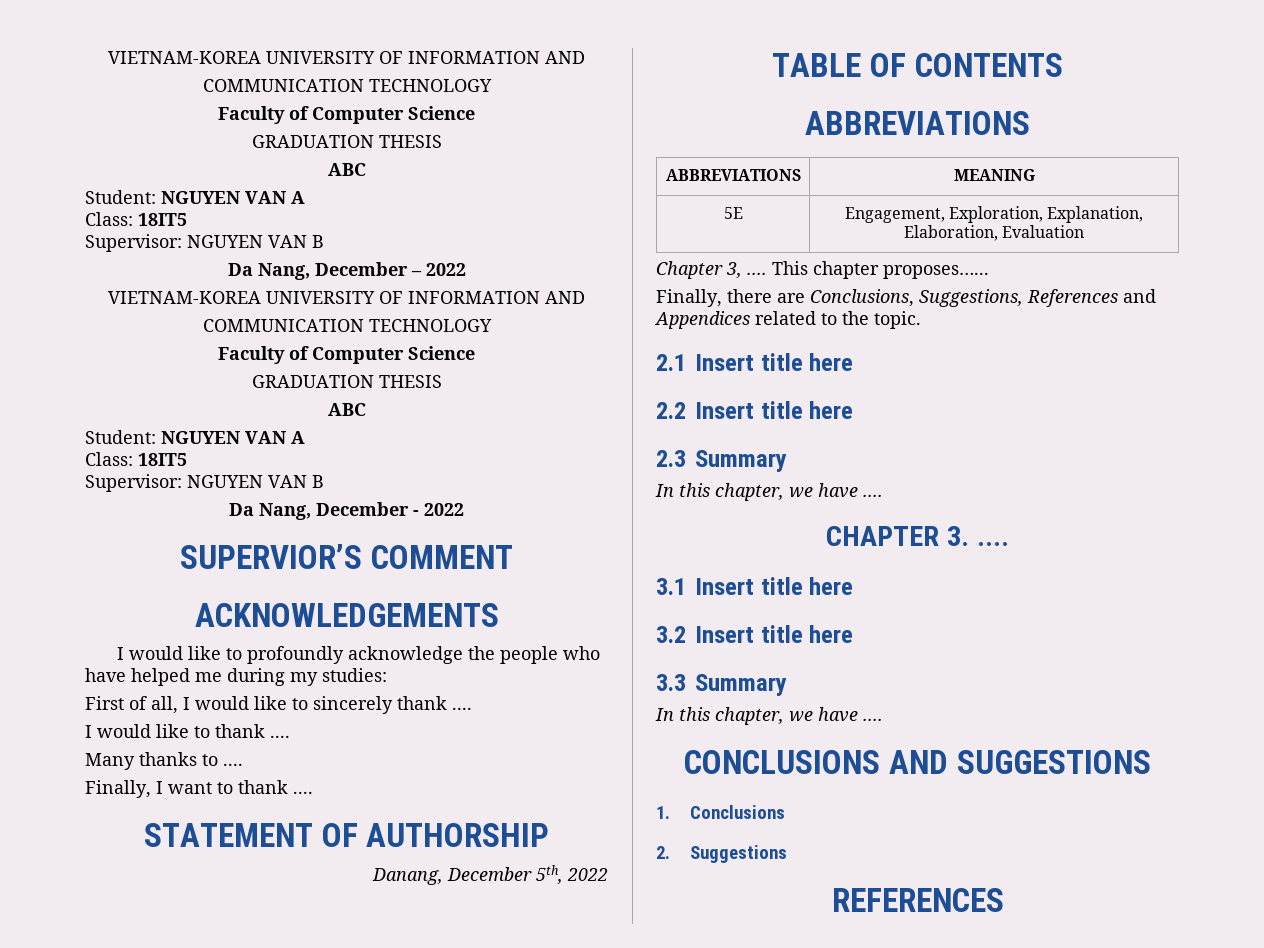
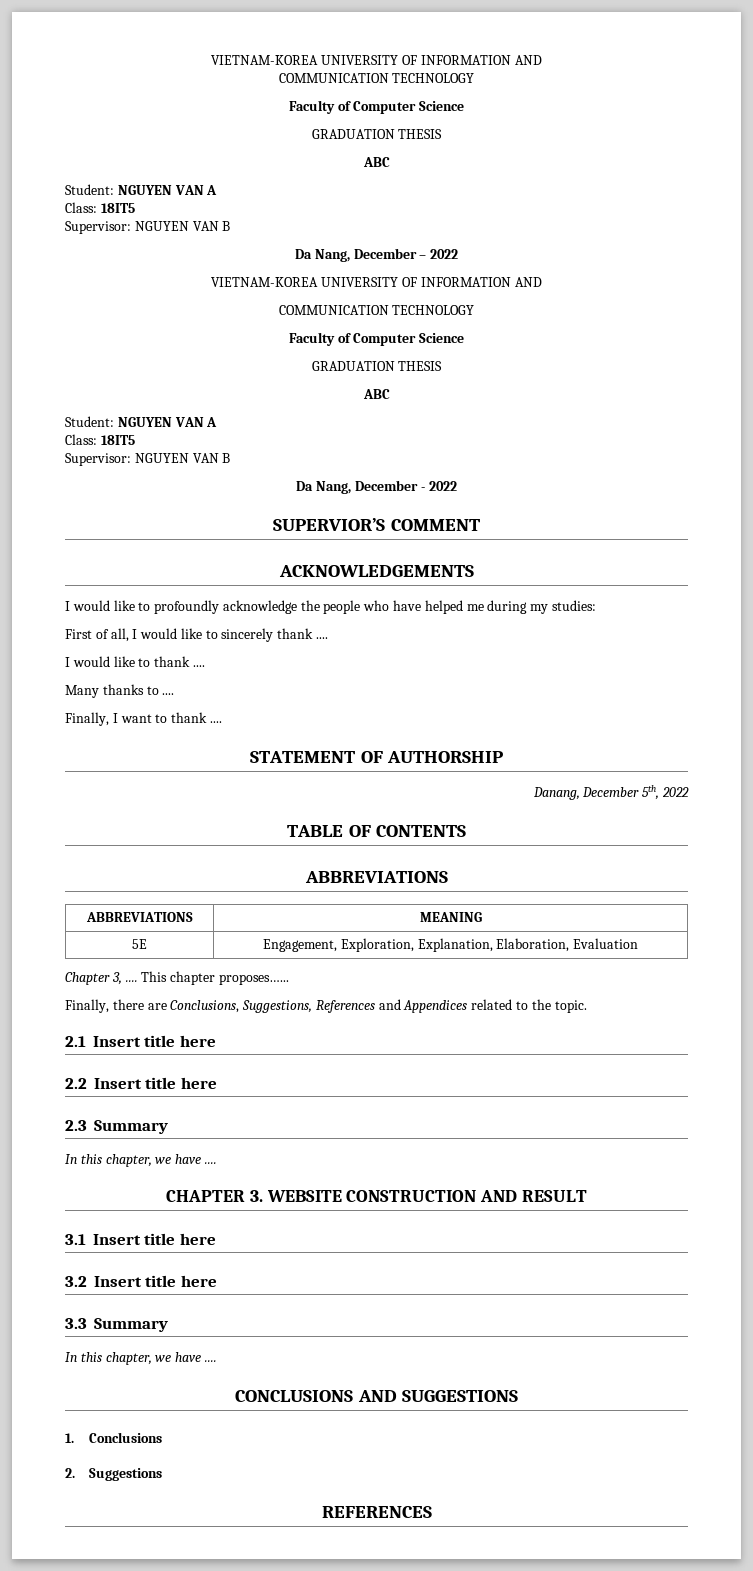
[976,542,1009,546] .... -> [266,1190,587,1202] WEBSITE CONSTRUCTION AND RESULT

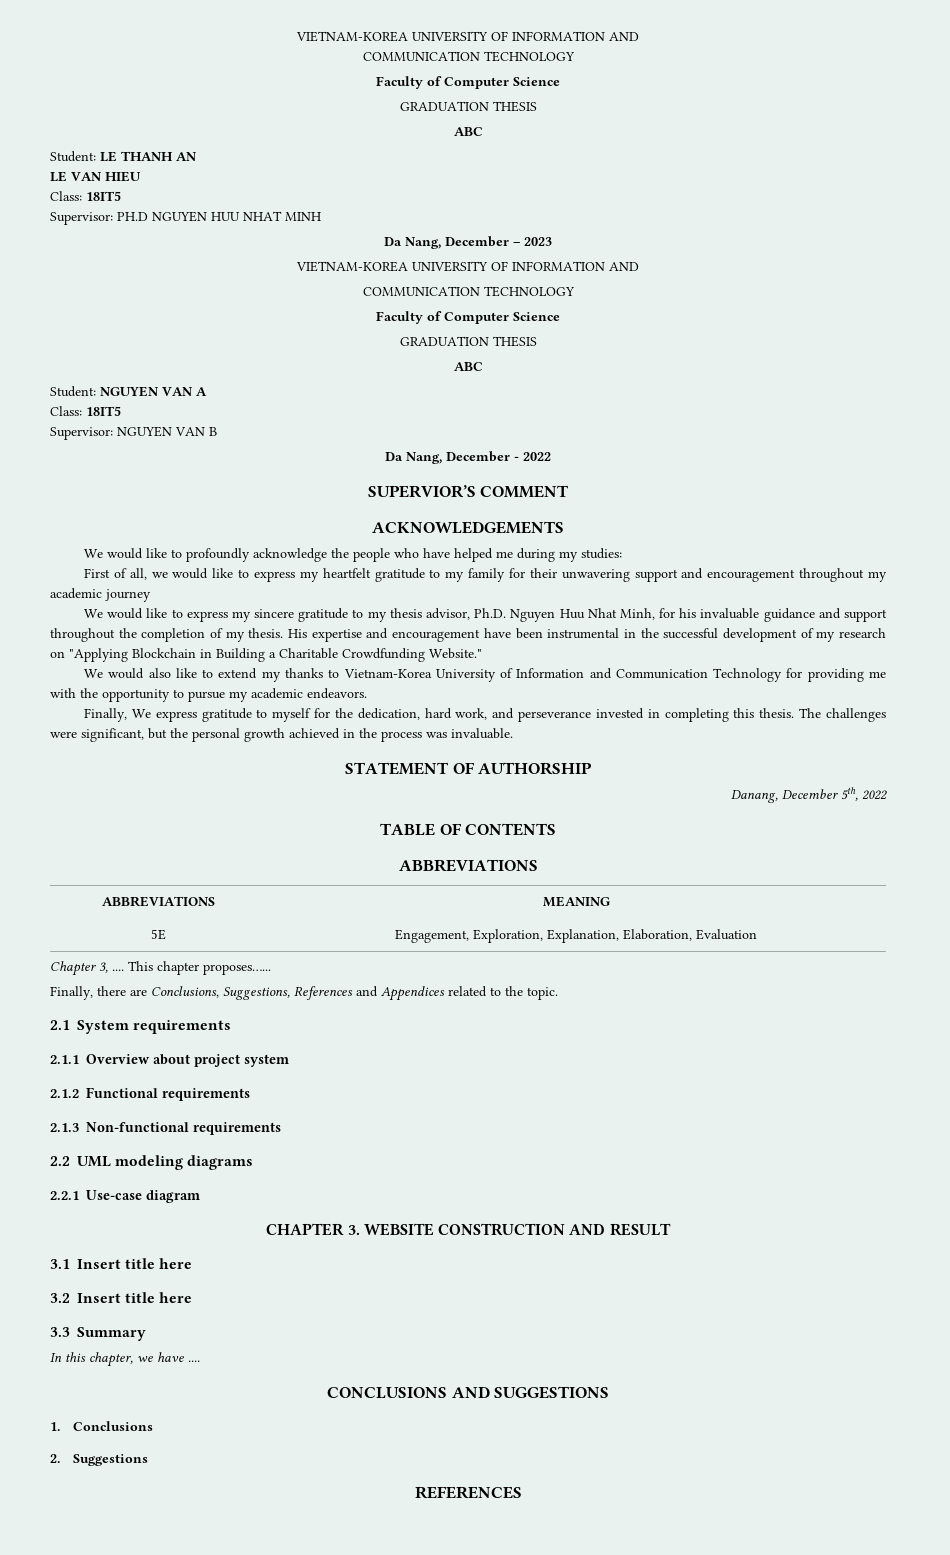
[117,185,218,195] [65,202,135,213] [65,221,231,234] [294,248,459,262] NGUYEN VAN A // Class: 18IT5 // Supervisor: NGUYEN VAN B // Da Nang, December – 2022 -> [100,151,197,162] [50,171,141,182] [50,191,121,201] [50,211,321,225] [384,236,552,249] LE THANH AN // LE VAN HIEU // Class: 18IT5 // Supervisor: PH.D NGUYEN HUU NHAT MINH // Da Nang, December – 2023
[65,601,70,611] I -> [84,549,104,558] We
[132,628,329,642] [65,656,205,667] [65,684,175,698] [65,712,222,726] I would like to sincerely thank .... // I would like to thank .... // Many thanks to .... // Finally, I want to thank .... -> [151,568,887,582] [50,588,151,602] [84,608,887,622] [50,628,887,642] [50,648,482,662] [84,668,886,682] [50,688,367,702] [84,708,886,722] [50,728,513,742] we would like to express my heartfelt gratitude to my family for their unwavering support and encouragement throughout my academic journey // We would like to express my sincere gratitude to my thesis advisor, Ph.D. Nguyen Huu Nhat Minh, for his invaluable guidance and support throughout the completion of my thesis. His expertise and encouragement have been instrumental in the successful development of my research on "Applying Blockchain in Building a Charitable Crowdfunding Website." // We would also like to extend my thanks to Vietnam-Korea University of Information and Communication Technology for providing me with the opportunity to pursue my academic endeavors. // Finally, We express gratitude to myself for the dedication, hard work, and perseverance invested in completing this thesis. The challenges were significant, but the personal growth achieved in the process was invaluable.
[93,1035,216,1047] [65,1077,217,1089] [65,1120,168,1134] [65,1154,217,1167] Insert title here // 2.2 Insert title here // 2.3 Summary // In this chapter, we have .... -> [77,1020,232,1034] [50,1054,289,1067] [50,1087,250,1101] [50,1122,281,1135] [50,1155,254,1170] [50,1190,200,1203] System requirements // 2.1.1 Overview about project system // 2.1.2 Functional requirements // 2.1.3 Non-functional requirements // 2.2 UML modeling diagrams // 2.2.1 Use-case diagram

